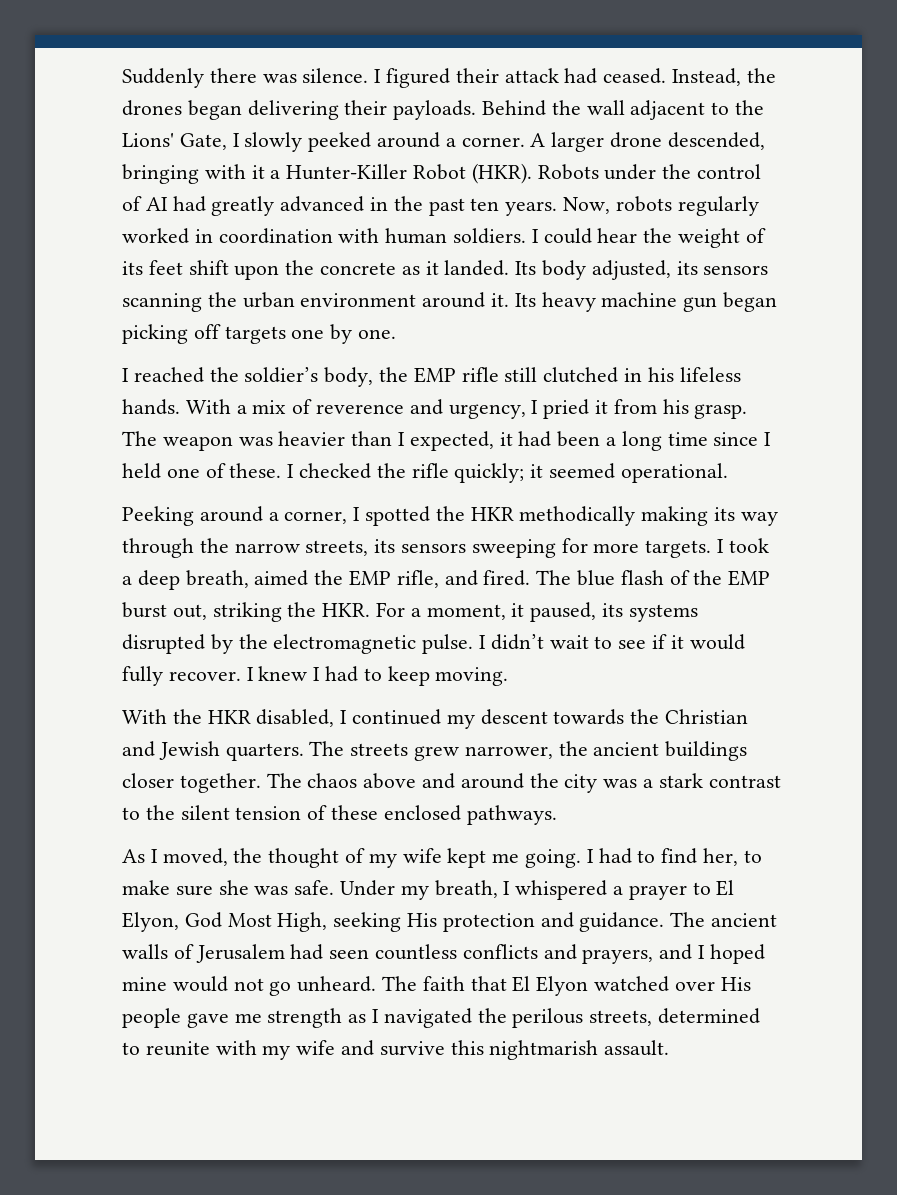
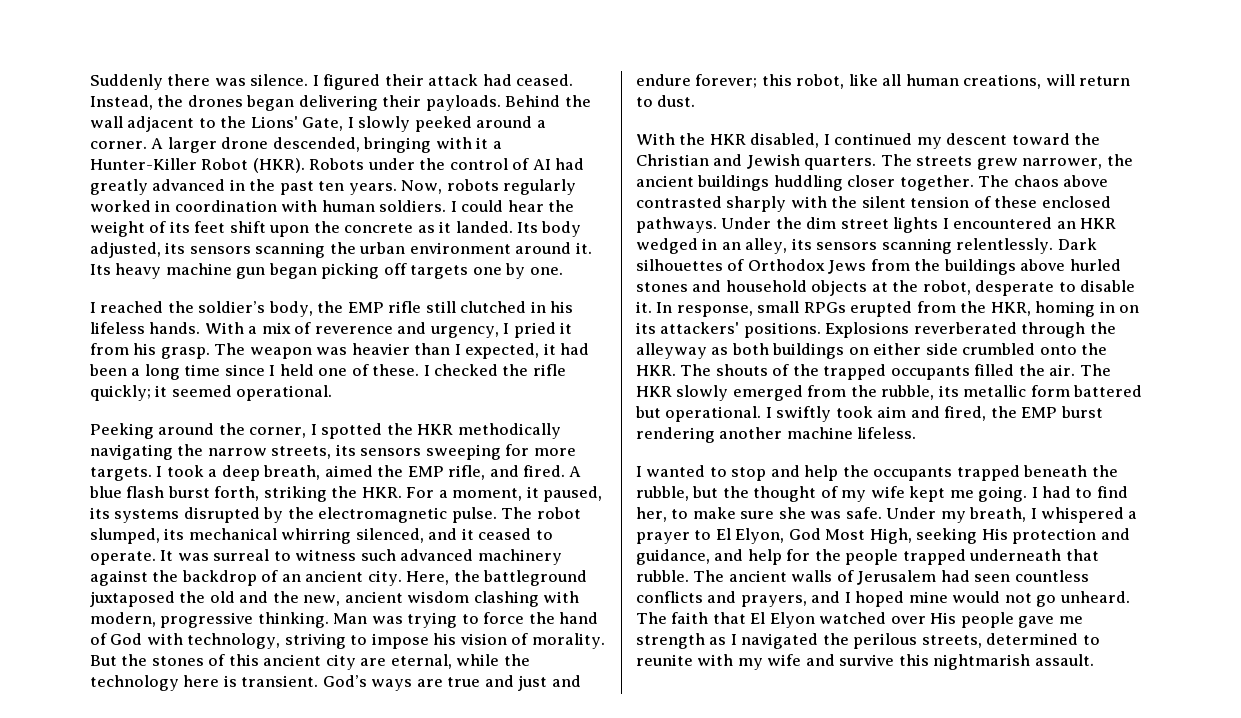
[268,512,279,521] a -> [218,423,245,435] the
[641,506,778,526] [122,538,194,558] making its way through -> [90,444,173,460] navigating
[536,570,572,585] The -> [569,466,582,477] A
[669,570,771,586] [122,602,207,620] of the EMP burst out, -> [167,486,260,501] burst forth,
[479,634,745,650] [122,666,509,686] I didn’t wait to see if it would fully recover. I knew I had to keep moving. -> [501,507,581,519] [90,528,553,544] [90,549,562,565] [90,570,588,586] [90,591,580,607] [90,612,599,628] [90,633,605,649] [90,654,530,670] [90,675,581,691] [636,74,1131,89] [636,95,696,107] The robot slumped, its mechanical whirring silenced, and it ceased to operate. It was surreal to witness such advanced machinery against the backdrop of an ancient city. Here, the battleground juxtaposed the old and the new, ancient wisdom clashing with modern, progressive thinking. Man was trying to force the hand of God with technology, striving to impose his vision of morality. But the stones of this ancient city are eternal, while the technology here is transient. God’s ways are true and just and endure forever; this robot, like all human creations, will return to dust.
[553,709,625,725] towards -> [1011,133,1070,145] toward
(748, 751) none -> [773,175,843,191] huddling
[422,773,781,793] [122,807,140,820] and around the city was a stark contrast to -> [636,196,827,212] contrasted sharply with
[122,848,228,866] // As I moved, -> [721,217,1117,233] [636,238,1097,254] [636,259,1121,275] [636,280,1136,296] [636,301,1140,317] [636,322,1116,338] [636,343,1108,359] [636,364,1111,380] [636,385,1143,401] [635,406,1103,422] [636,427,917,443] [636,465,1118,481] [636,486,719,501] Under the dim street lights I encountered an HKR wedged in an alley, its sensors scanning relentlessly. Dark silhouettes of Orthodox Jews from the buildings above hurled stones and household objects at the robot, desperate to disable it. In response, small RPGs erupted from the HKR, homing in on its attackers' positions. Explosions reverberated through the alleyway as both buildings on either side crumbled onto the HKR. The shouts of the trapped occupants filled the air. The HKR slowly emerged from the rubble, its metallic form battered but operational. I swiftly took aim and fired, the EMP burst rendering another machine lifeless. // I wanted to stop and help the occupants trapped beneath the rubble, but
[579,912,665,932] guidance. -> [636,549,1099,565] [636,570,689,582] guidance, and help for the people trapped underneath that rubble.

